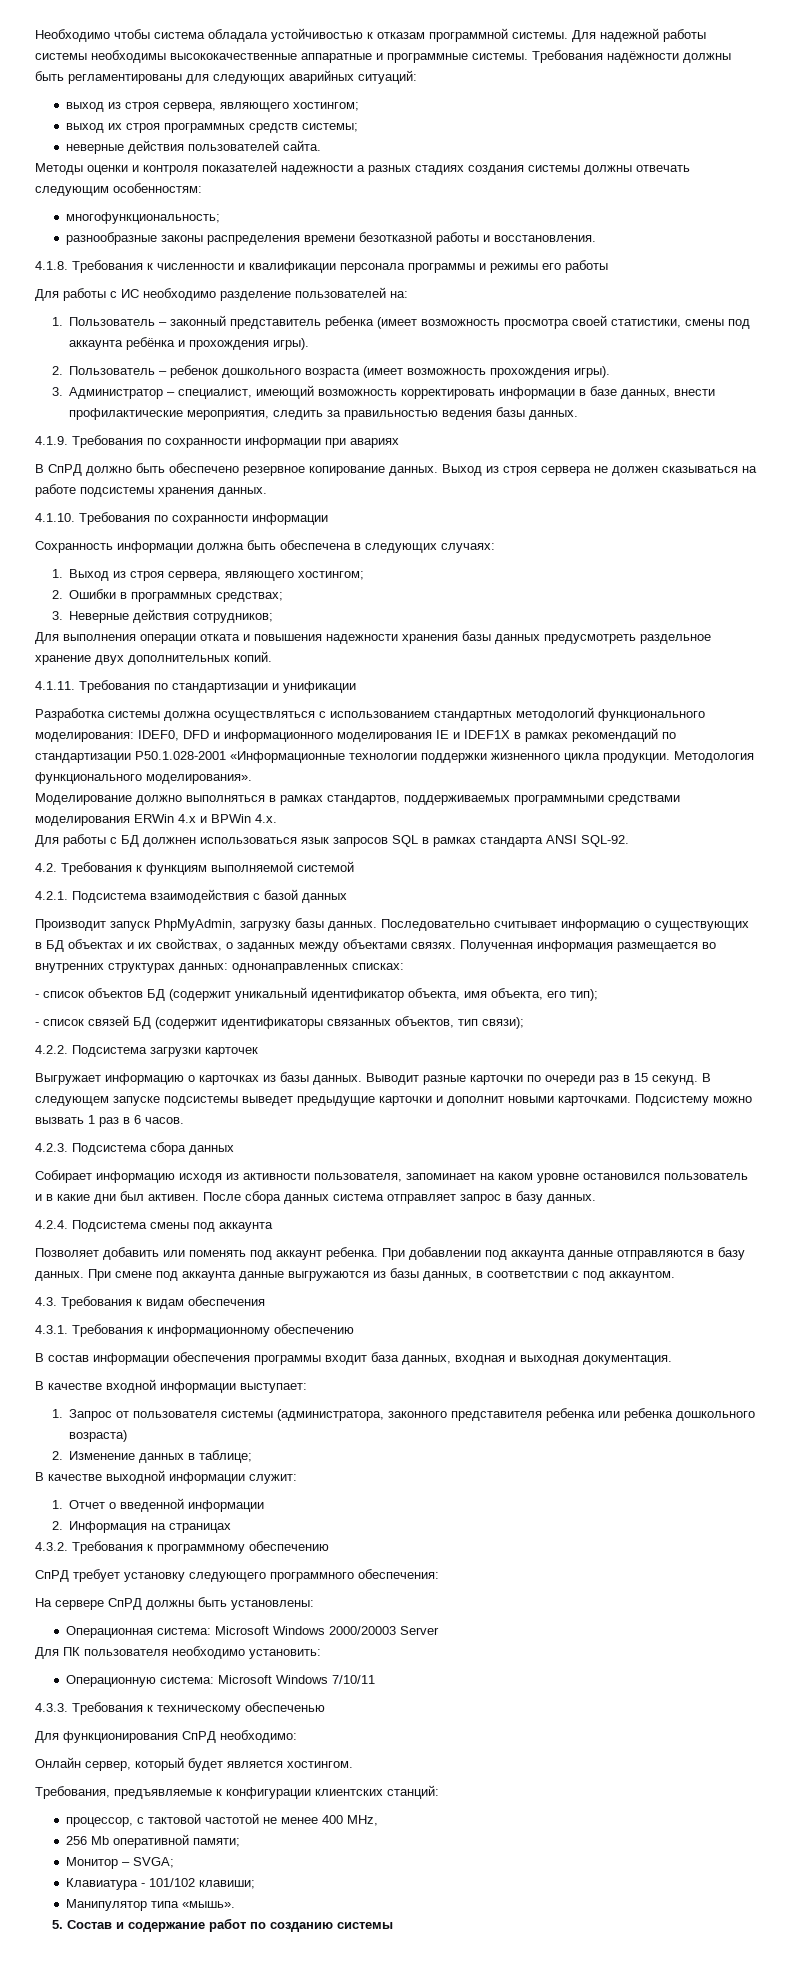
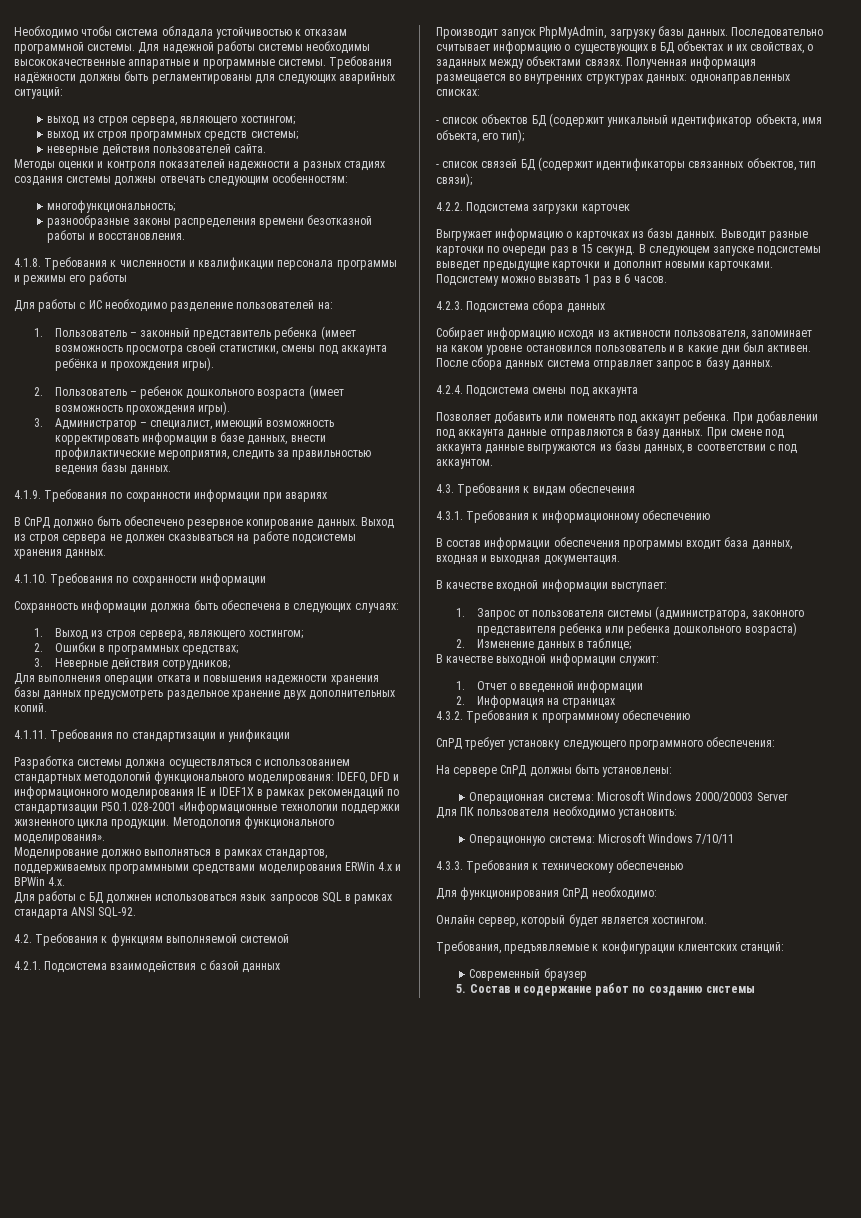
[65,1813,378,1827] [65,1834,240,1848] [65,1857,174,1869] [65,1878,255,1890] [65,1899,235,1911] процессор, с тактовой частотой не менее 400 MHz, // 256 Mb оперативной памяти; // Монитор – SVGA; // Клавиатура - 101/102 клавиши; // Манипулятор типа «мышь». -> [469,968,587,981] Современный браузер

